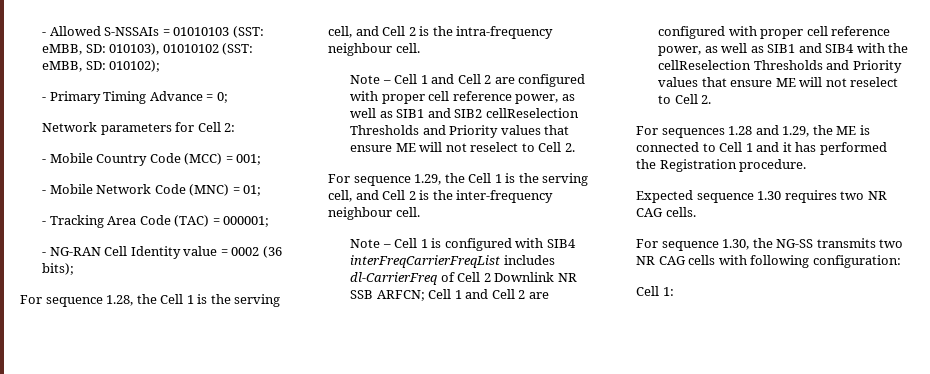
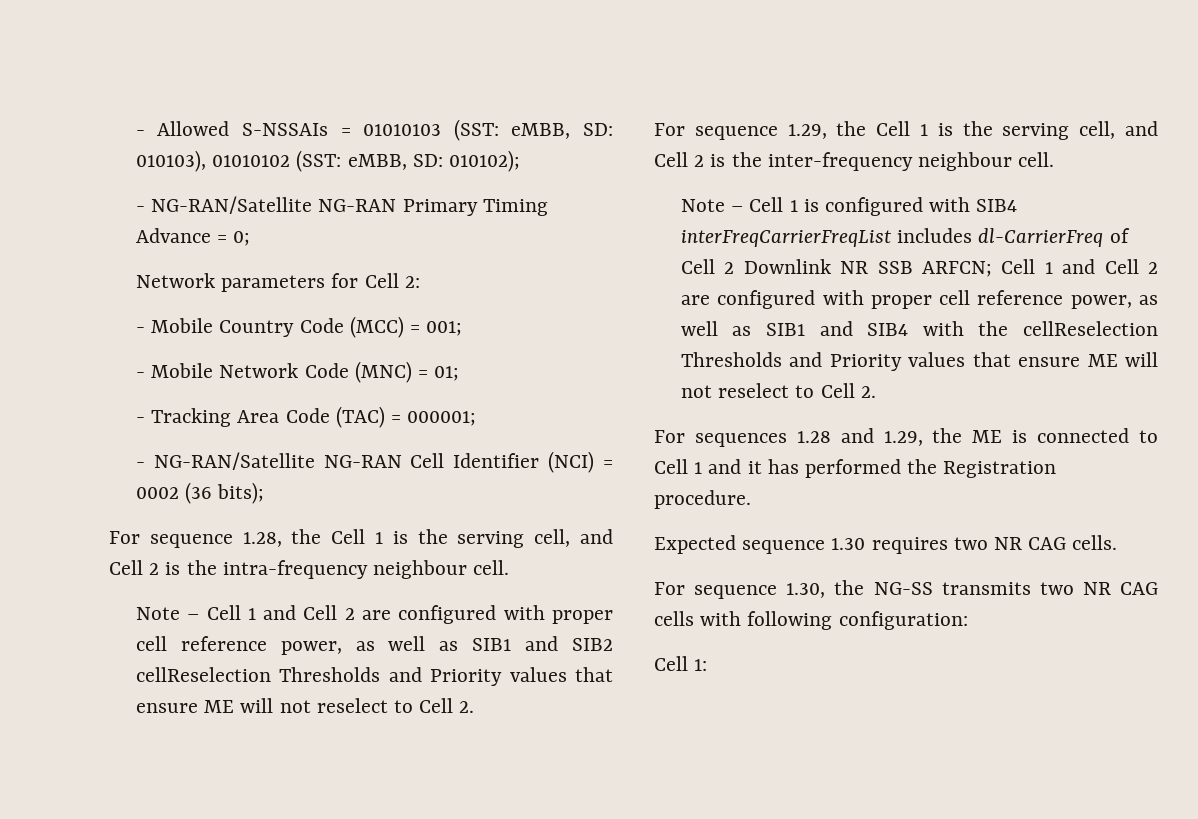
(47, 99) none -> [151,196,397,214] NG-RAN/Satellite NG-RAN
(47, 254) none -> [153,452,315,470] NG-RAN/Satellite
[130,246,218,259] Identity value -> [453,451,595,473] Identifier (NCI)

